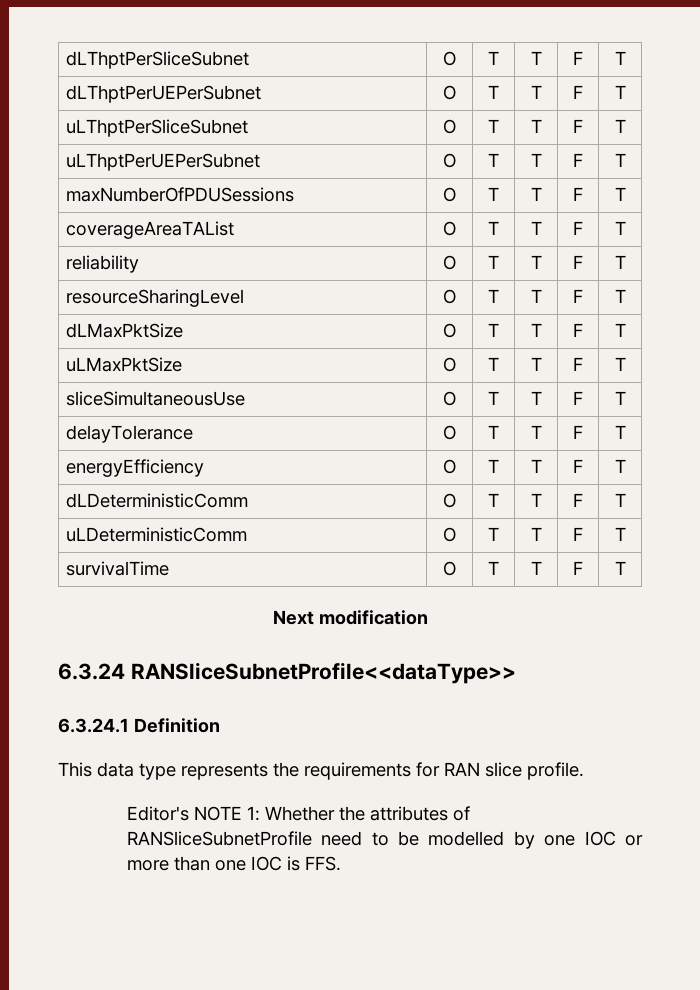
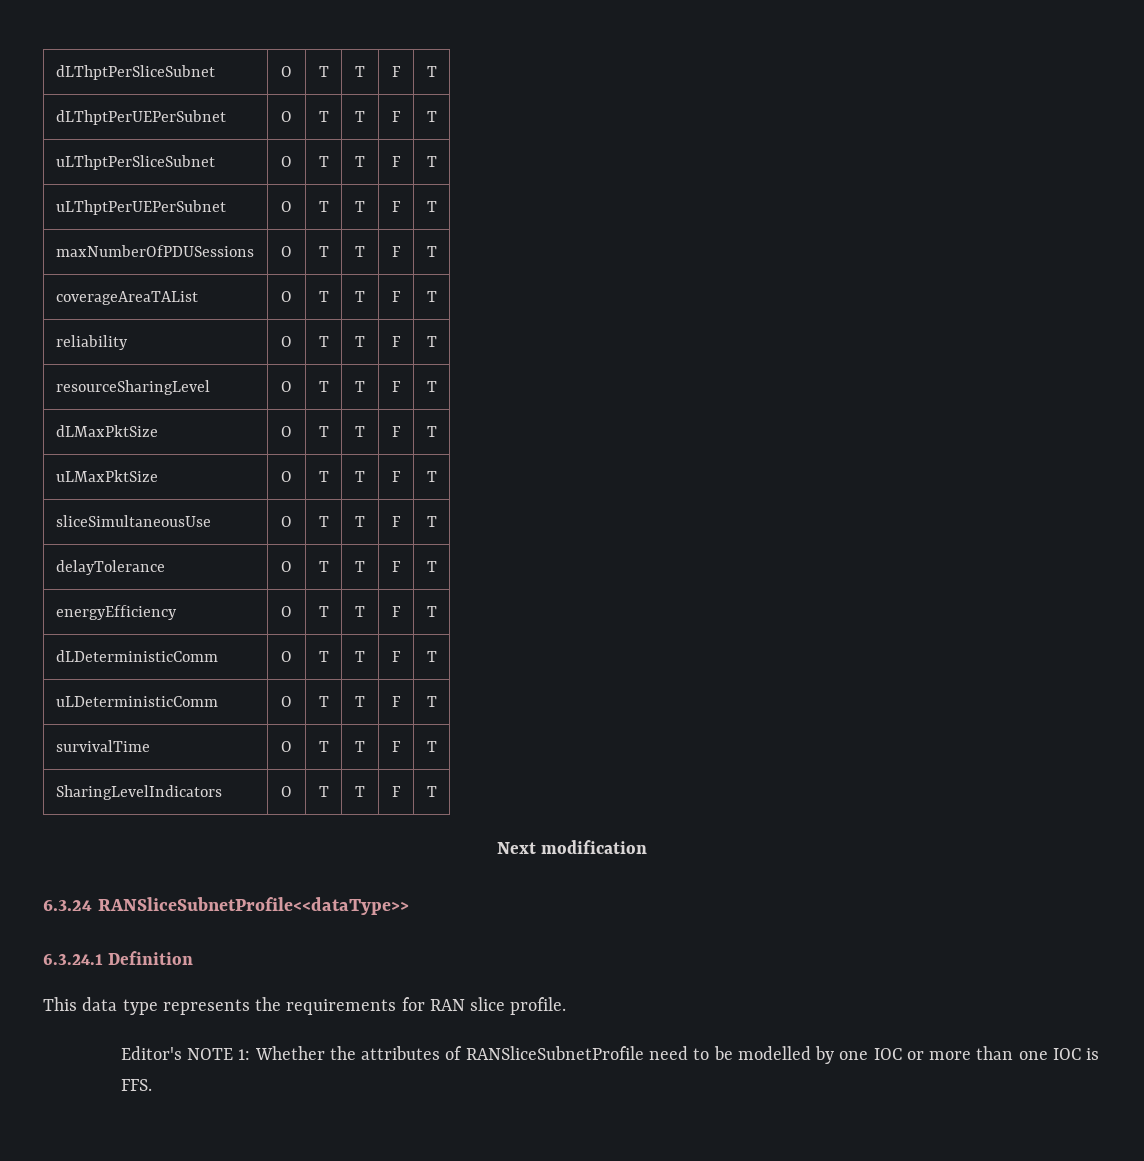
(626, 568) none -> [55,785,222,800] [281,786,292,797] [318,786,329,797] [355,786,365,797] [392,786,401,797] [426,786,437,797] // SharingLevelIndicators | O | T | T | F | T

